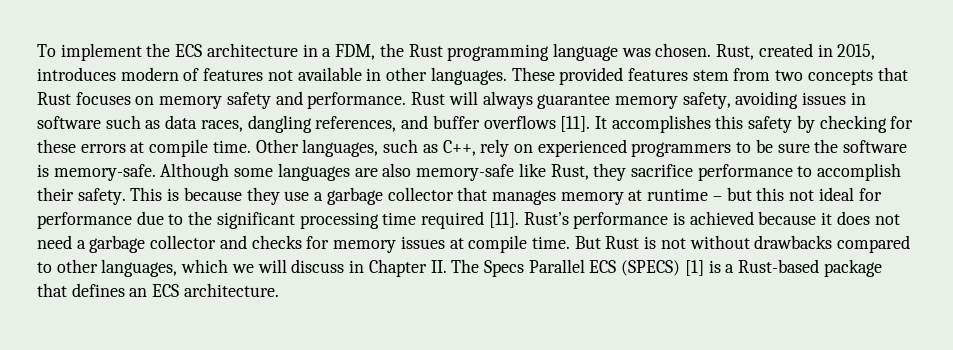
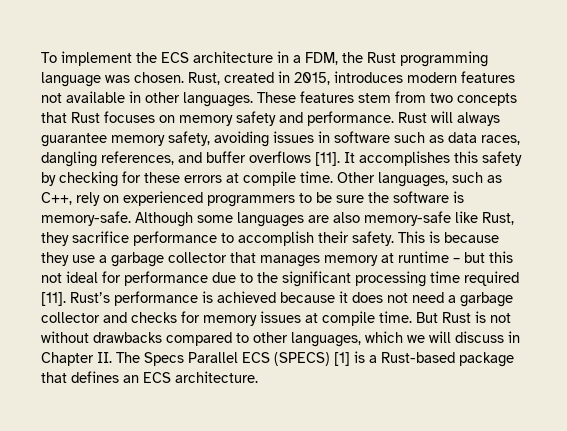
[183,68,200,81] of -> (457, 77) none
[559,67,624,85] provided -> (296, 97) none

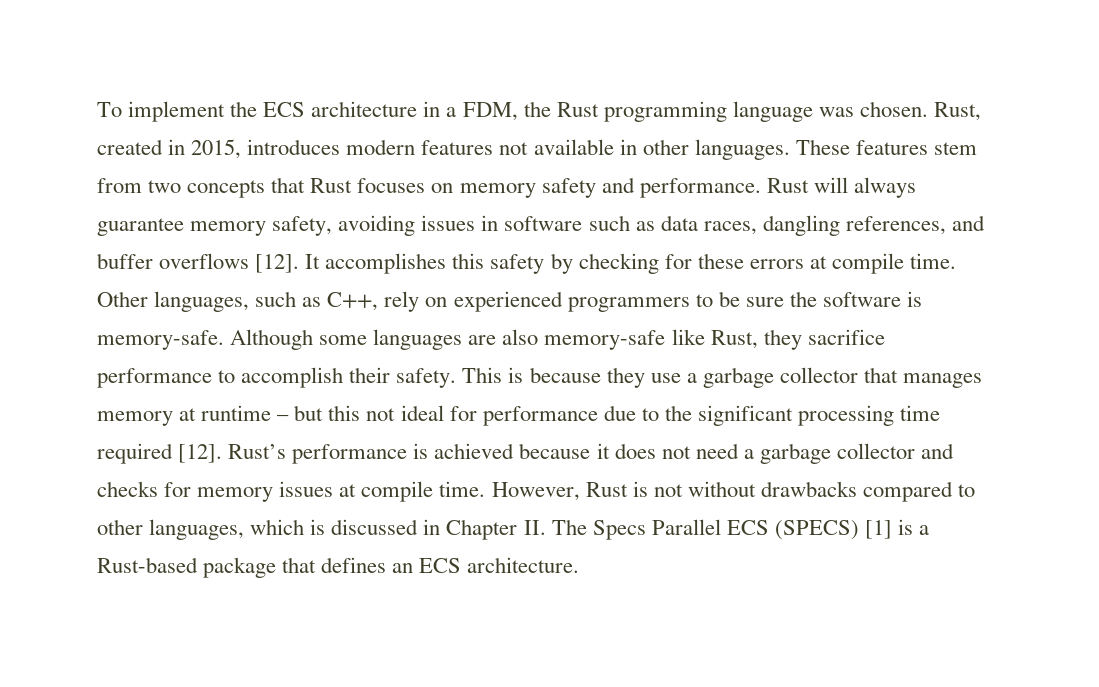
[315,152,340,166] [11]. -> [255,254,300,273] [12].
[41,292,66,306] [11]. -> [178,444,223,463] [12].
[416,312,438,323] But -> [491,482,580,501] However,
[407,331,504,343] we will discuss -> [310,519,419,535] is discussed

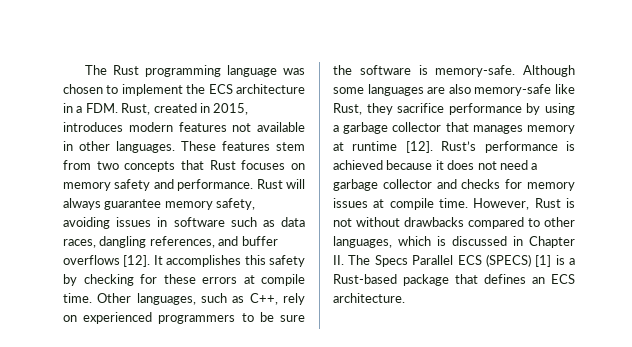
[97,102,122,117] To -> [85,65,305,77] [63,84,119,94] The Rust programming language was chosen to
[462,101,928,122] FDM, the Rust programming language was chosen. -> [85,103,118,113] FDM.
[218,367,681,388] to accomplish their safety. This is because they use -> [526,103,575,115] by using
[277,405,941,426] [97,443,173,464] – but this not ideal for performance due to the significant processing time required -> (398, 146) none

